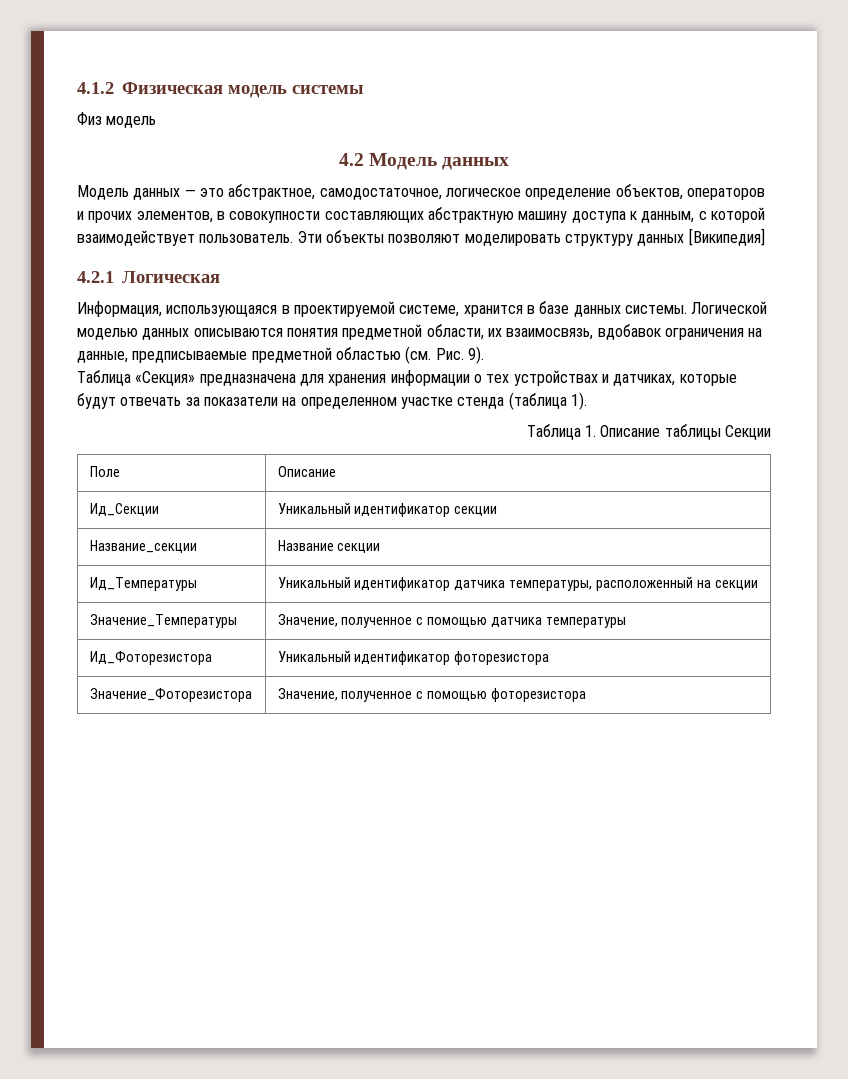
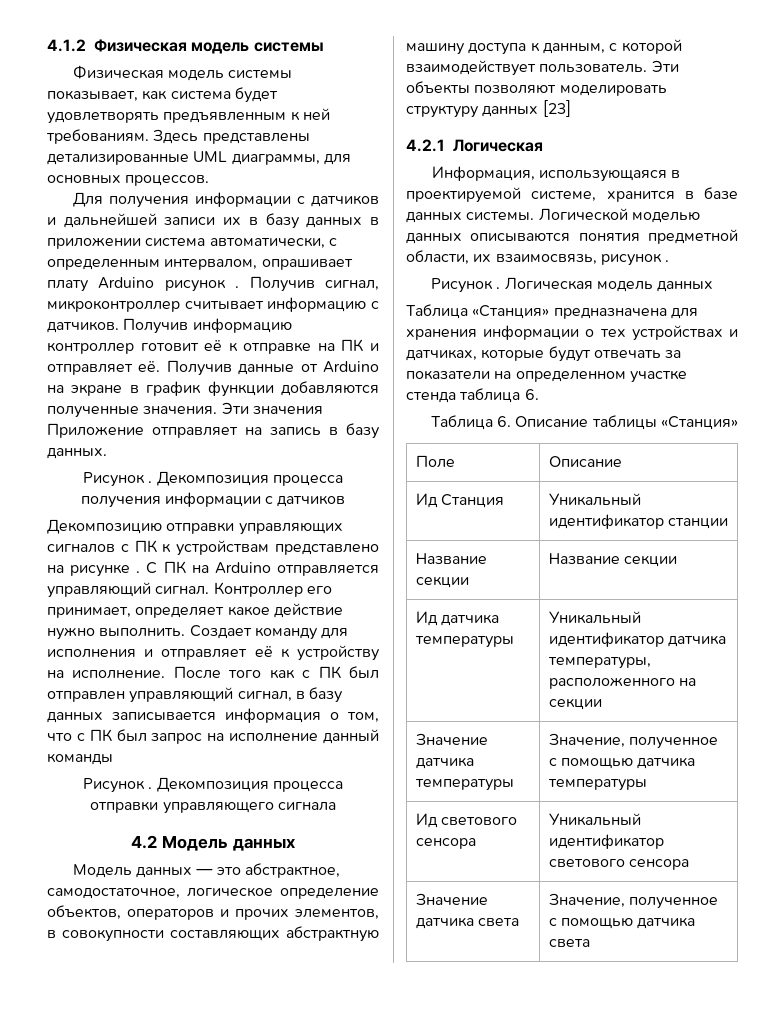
[77,112,157,128] Физ модель -> [72,65,293,81] [47,87,278,103] [47,108,330,124] [46,129,310,144] [47,151,351,165] [47,175,210,186] [72,192,379,208] [47,213,380,229] [47,237,337,249] [47,259,353,270] [47,276,380,292] [47,297,380,312] [47,318,292,334] [47,339,379,354] [47,360,379,376] [47,381,379,397] [47,402,323,418] [47,423,380,439] [47,448,107,459] [83,471,343,487] [80,492,346,508] [47,519,343,535] [47,540,380,556] [47,561,379,577] [47,582,332,598] [47,603,343,618] [47,625,349,640] [47,645,381,661] [47,666,379,679] [47,687,344,703] [47,708,379,723] [47,729,379,744] [47,753,113,765] [83,777,343,793] [90,801,336,814] Физическая модель системы показывает, как система будет удовлетворять предъявленным к ней требованиям. Здесь представлены детализированные UML диаграммы, для основных процессов. // Для получения информации с датчиков и дальнейшей записи их в базу данных в приложении система автоматически, с определенным интервалом, опрашивает плату Arduino рисунок . Получив сигнал, микроконтроллер считывает информацию с датчиков. Получив информацию контроллер готовит её к отправке на ПК и отправляет её. Получив данные от Arduino на экране в график функции добавляются полученные значения. Эти значения Приложение отправляет на запись в базу данных. // Рисунок . Декомпозиция процесса получения информации с датчиков // Декомпозицию отправки управляющих сигналов с ПК к устройствам представлено на рисунке . С ПК на Arduino отправляется управляющий сигнал. Контроллер его принимает, определяет какое действие нужно выполнить. Создает команду для исполнения и отправляет её к устройству на исполнение. После того как с ПК был отправлен управляющий сигнал, в базу данных записывается информация о том, что с ПК был запрос на исполнение данный команды // Рисунок . Декомпозиция процесса отправки управляющего сигнала
[688,228,765,246] [Википедия] -> [542,100,571,117] [23]
[597,324,763,340] [77,346,484,364] [77,370,196,386] вдобавок ограничения на данные, предписываемые предметной областью (см. Рис. 9). // Таблица «Секция» -> [600,253,670,266] [430,277,714,293] [406,304,550,319] рисунок . // Рисунок . Логическая модель данных // Таблица «Станция»
[508,392,587,410] [526,424,597,440] (таблица 1). // Таблица 1. -> [459,388,539,403] [430,415,512,430] таблица 6. // Таблица 6.
[725,425,772,440] Секции -> [661,416,738,430] «Станция»
[89,503,159,516] [277,502,498,517] [89,540,197,553] Ид_Секции | Уникальный идентификатор секции // Название_секции -> [415,493,505,508] [548,493,641,506] [548,514,729,529] [415,553,487,564] [415,576,469,588] Ид Станция | Уникальный идентификатор станции // Название секции
[89,577,197,591] Ид_Температуры -> [415,611,500,626] [414,636,514,648] Ид датчика температуры
[596,576,694,591] расположенный -> [548,677,675,689] расположенного
[89,614,237,628] Значение_Температуры -> [415,733,488,745] [415,757,474,769] [414,779,514,791] Значение датчика температуры
[89,651,212,665] [277,650,550,665] [89,688,252,702] [277,688,587,702] Ид_Фоторезистора | Уникальный идентификатор фоторезистора // Значение_Фоторезистора | Значение, полученное с помощью фоторезистора -> [415,813,518,828] [415,838,476,849] [548,813,641,826] [548,834,664,849] [548,859,690,870] [415,893,488,905] [415,917,520,929] [548,893,719,909] [548,917,696,929] [548,939,590,947] Ид светового сенсора | Уникальный идентификатор светового сенсора // Значение датчика света | Значение, полученное с помощью датчика света

